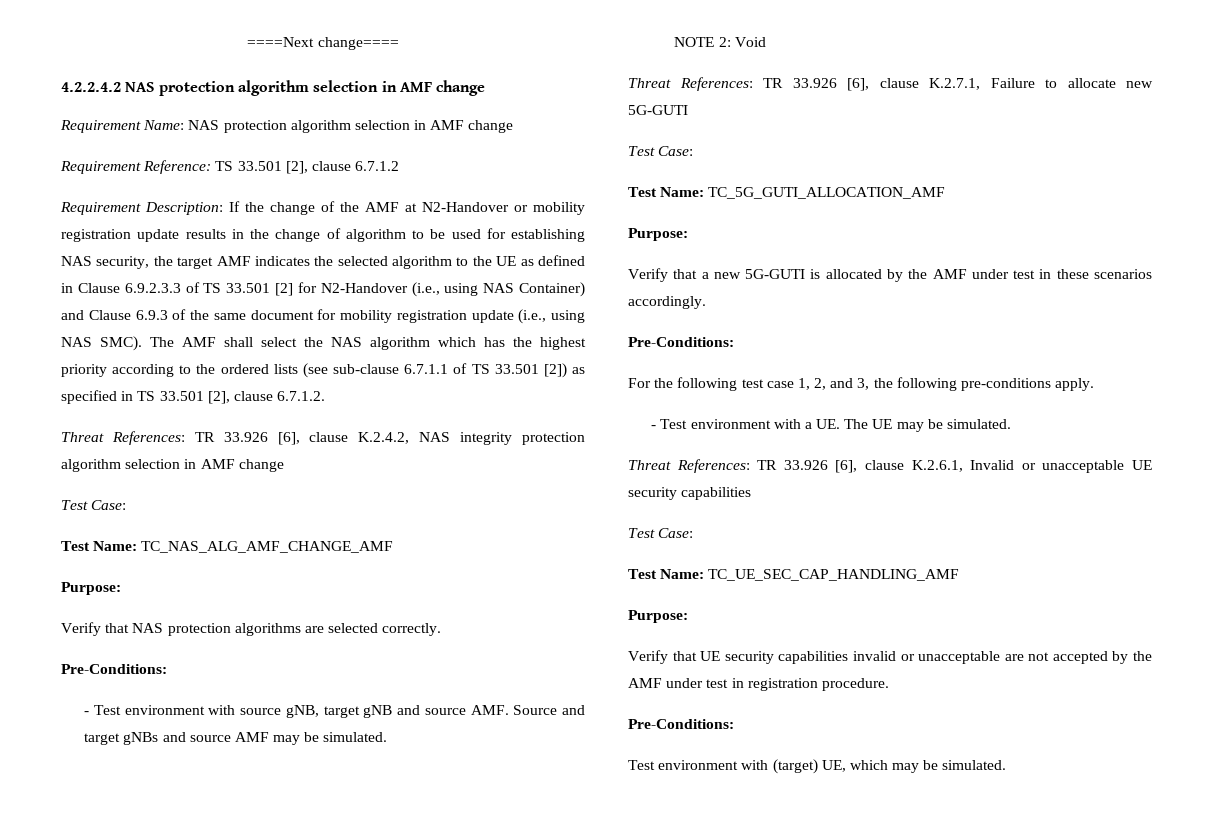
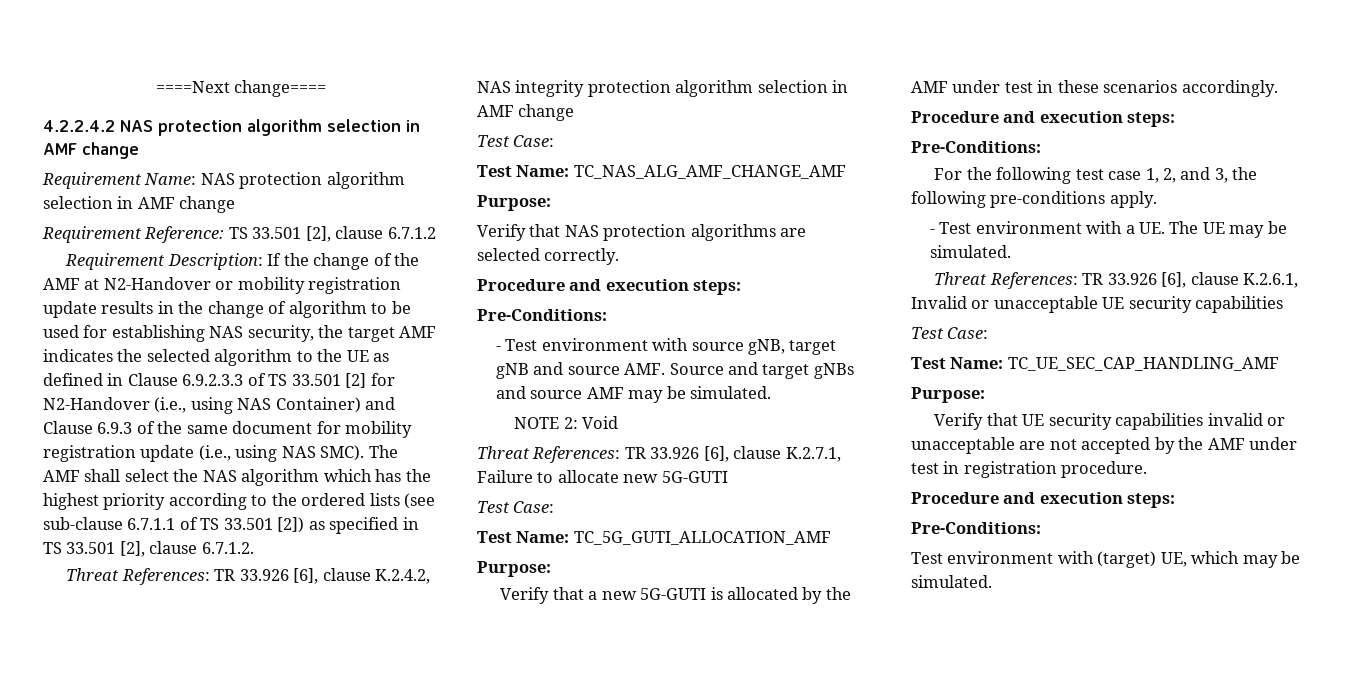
(442, 629) none -> [477,279,742,295] // Procedure and execution steps:
(706, 302) none -> [911,111,1176,127] // Procedure and execution steps:
(889, 684) none -> [911,492,1176,508] // Procedure and execution steps:

